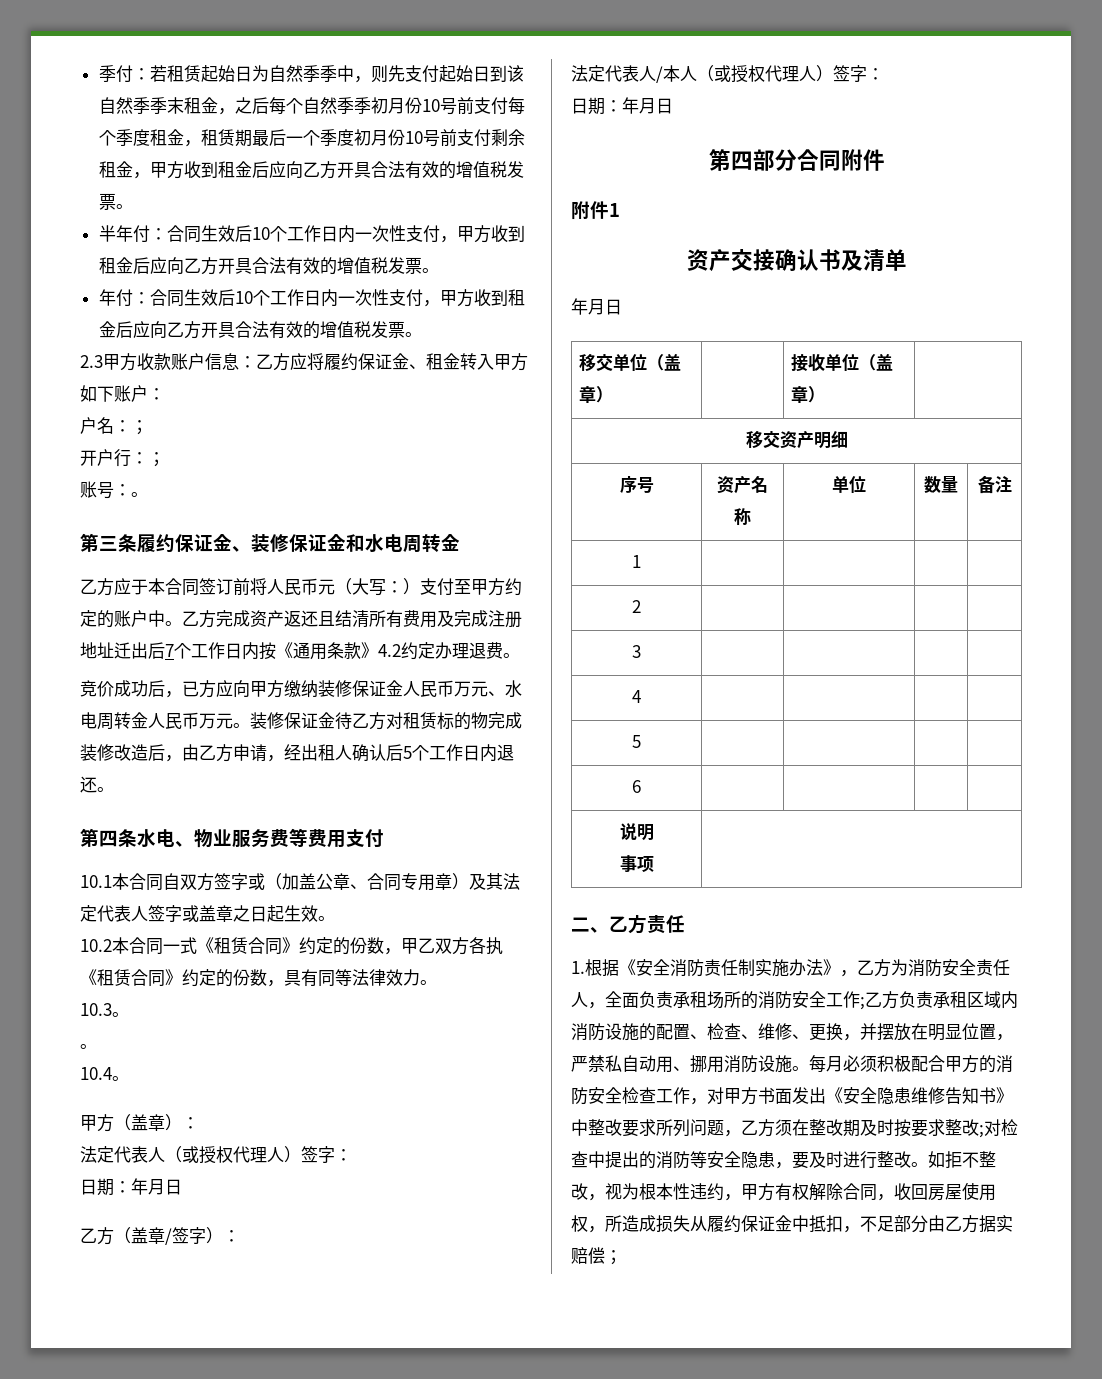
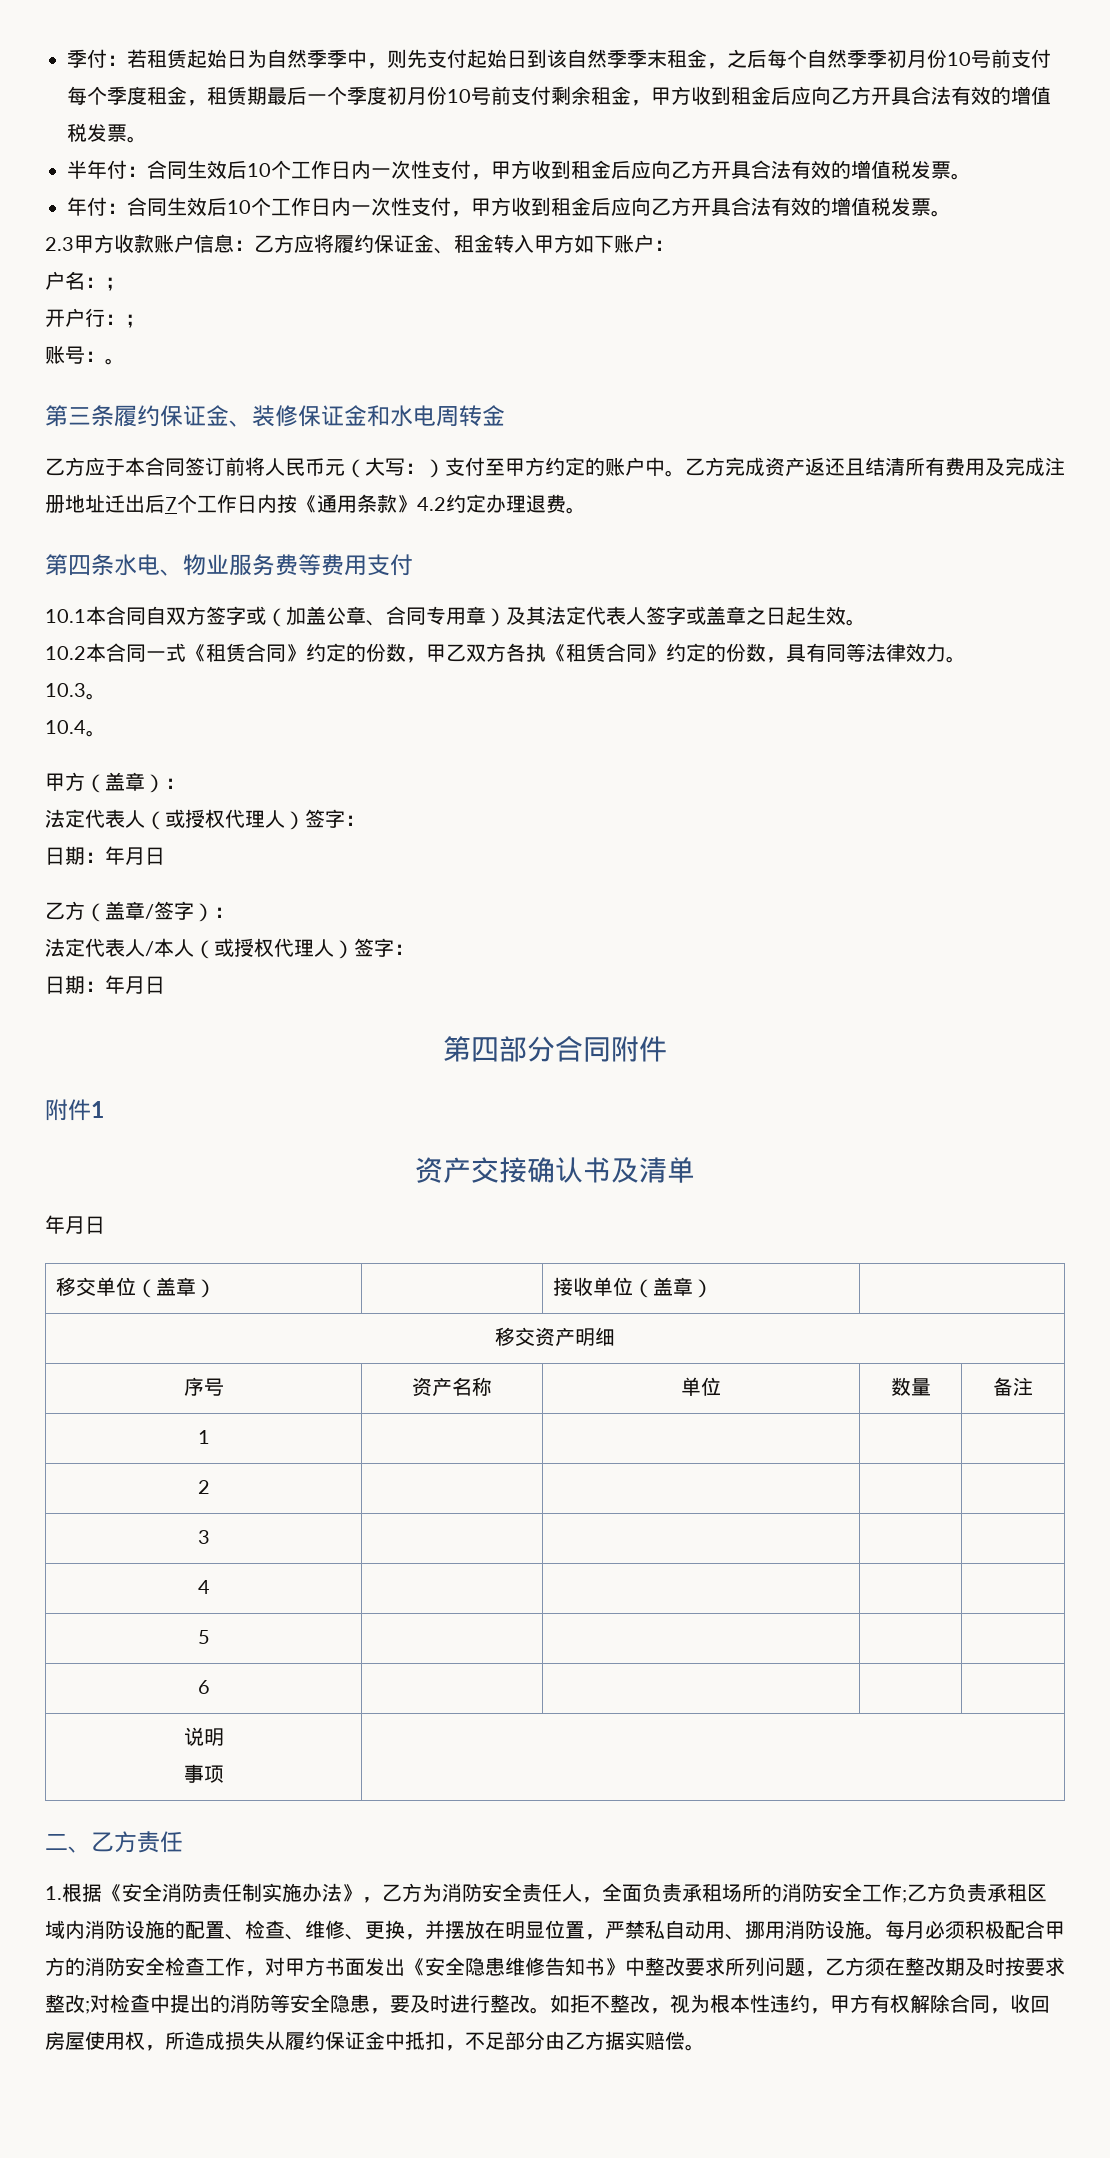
[80,680,522,698] [80,712,522,730] [80,744,514,762] [80,776,114,793] // 竞价成功后，已方应向甲方缴纳装修保证金人民币万元、水电周转金人民币万元。装修保证金待乙方对租赁标的物完成装修改造后，由乙方申请，经出租人确认后5个工作日内退还。 -> (586, 510) none
[80,1044,97,1049] // 。 -> (106, 696) none
[605,1250,622,1265] ； -> [685,2044,705,2051] 。

